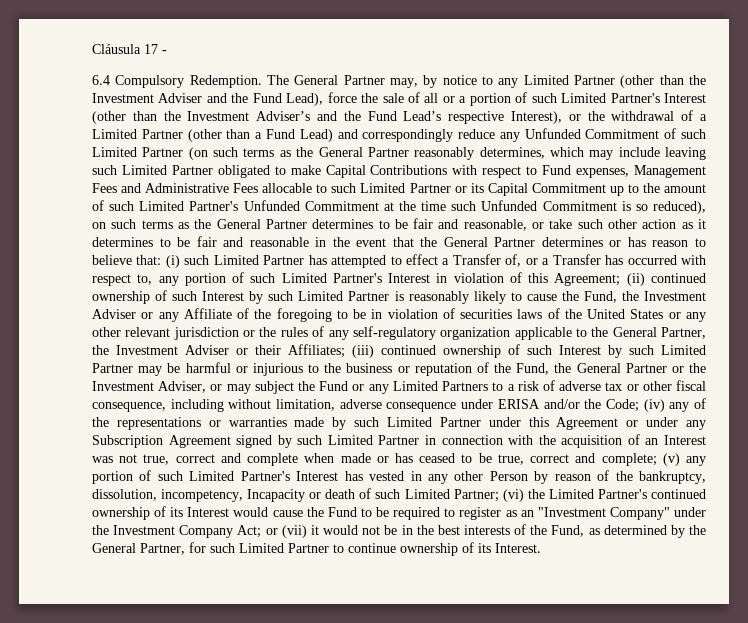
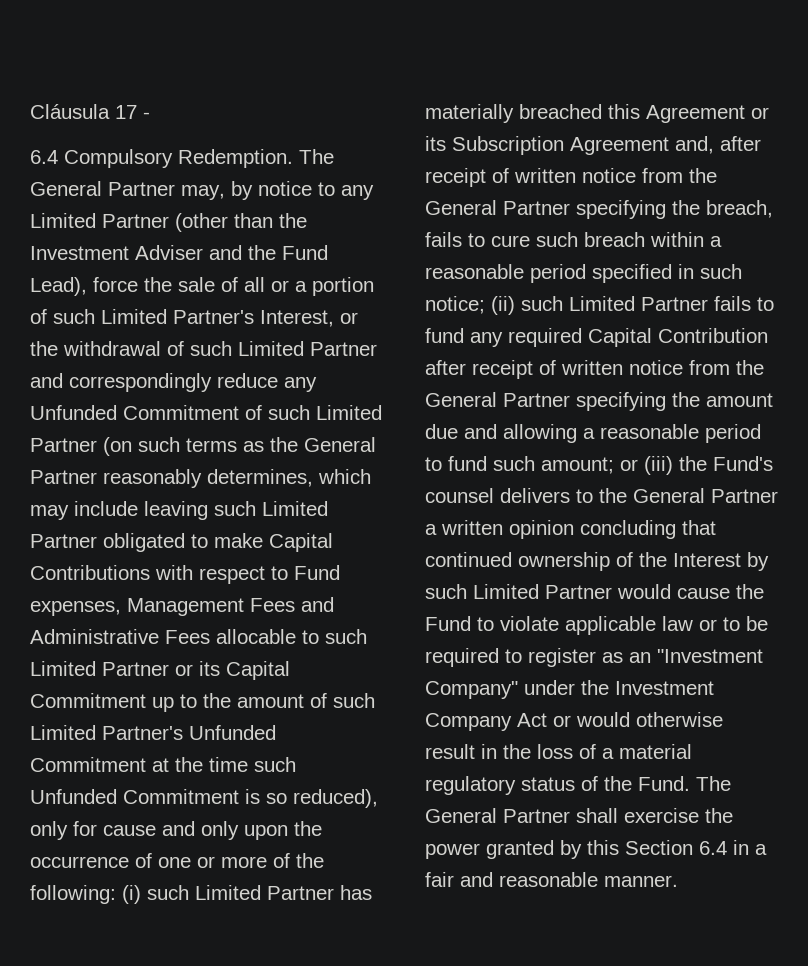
[664,93,707,103] [92,111,562,124] Interest (other than the Investment Adviser’s and the Fund Lead’s respective Interest), -> [260,310,334,327] Interest,
[700,114,707,121] [92,129,333,142] a Limited Partner (other than a Fund Lead) -> [190,341,377,356] such Limited Partner
[92,218,706,231] [92,236,706,247] [92,255,162,265] on such terms as the General Partner determines to be fair and reasonable, or take such other action as it determines to be fair and reasonable in the event that the General Partner determines or has reason to believe that: -> [30,821,322,840] [30,853,324,868] [30,885,116,904] only for cause and only upon the occurrence of one or more of the following:
[331,254,707,268] [92,272,706,286] [92,290,706,304] [92,308,706,322] [92,326,706,340] [92,344,706,358] [92,362,706,376] [92,380,707,394] [92,398,706,412] [92,417,706,430] [92,434,706,448] [92,453,706,466] [92,470,706,484] [92,488,707,502] [92,506,230,520] attempted to effect a Transfer of, or a Transfer has occurred with respect to, any portion of such Limited Partner's Interest in violation of this Agreement; (ii) continued ownership of such Interest by such Limited Partner is reasonably likely to cause the Fund, the Investment Adviser or any Affiliate of the foregoing to be in violation of securities laws of the United States or any other relevant jurisdiction or the rules of any self-regulatory organization applicable to the General Partner, the Investment Adviser or their Affiliates; (iii) continued ownership of such Interest by such Limited Partner may be harmful or injurious to the business or reputation of the Fund, the General Partner or the Investment Adviser, or may subject the Fund or any Limited Partners to a risk of adverse tax or other fiscal consequence, including without limitation, adverse consequence under ERISA and/or the Code; (iv) any of the representations or warranties made by such Limited Partner under this Agreement or under any Subscription Agreement signed by such Limited Partner in connection with the acquisition of an Interest was not true, correct and complete when made or has ceased to be true, correct and complete; (v) any portion of such Limited Partner's Interest has vested in any other Person by reason of the bankruptcy, dissolution, incompetency, Incapacity or death of such Limited Partner; (vi) the Limited Partner's continued ownership of its Interest -> [425,104,769,123] [425,136,761,155] [425,168,717,187] [425,200,773,219] [425,232,722,247] [425,264,742,283] [425,296,774,315] [425,328,768,347] [425,360,764,379] [425,392,773,411] [425,424,761,443] [425,456,773,475] [425,488,778,503] [425,520,716,539] [425,552,769,571] [425,584,612,599] materially breached this Agreement or its Subscription Agreement and, after receipt of written notice from the General Partner specifying the breach, fails to cure such breach within a reasonable period specified in such notice; (ii) such Limited Partner fails to fund any required Capital Contribution after receipt of written notice from the General Partner specifying the amount due and allowing a reasonable period to fund such amount; or (iii) the Fund's counsel delivers to the General Partner a written opinion concluding that continued ownership of the Interest by such Limited Partner
(372, 512) none -> [500,616,740,635] violate applicable law or to
[237,524,706,538] [92,542,541,556] Act; or (vii) it would not be in the best interests of the Fund, as determined by the General Partner, for such Limited Partner to continue ownership of its Interest. -> [517,712,723,727] [425,744,692,759] [425,776,731,795] [425,808,733,823] [425,840,767,859] [425,872,678,887] Act or would otherwise result in the loss of a material regulatory status of the Fund. The General Partner shall exercise the power granted by this Section 6.4 in a fair and reasonable manner.

